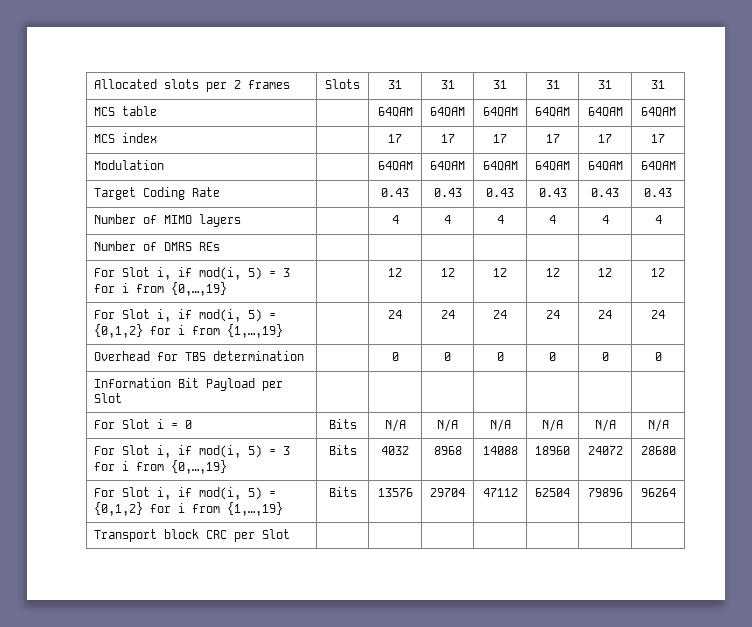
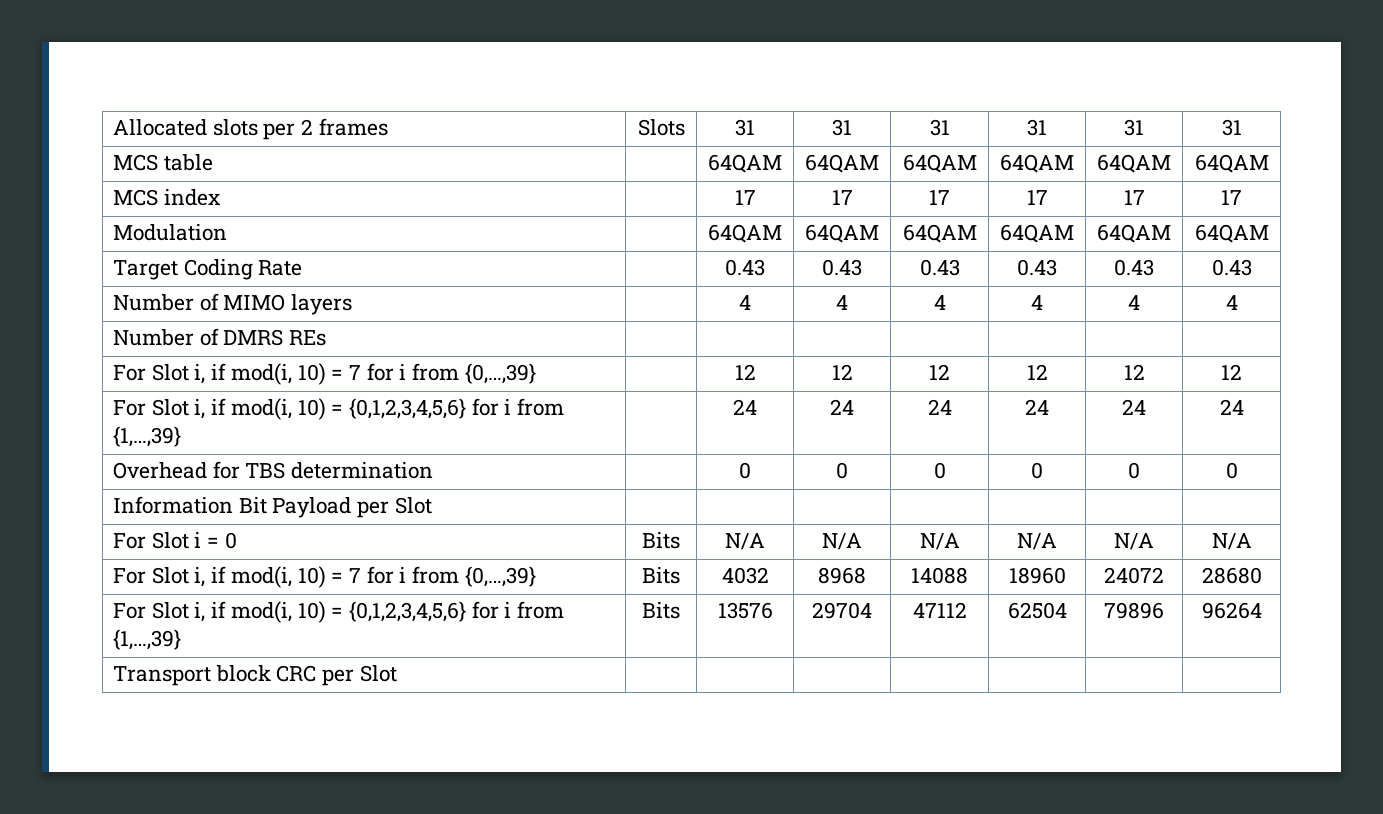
[248,267,291,280] [94,282,228,296] 5) = 3 for i from {0,…,19} -> [297,363,536,385] 10) = 7 for i from {0,…,39}
[248,309,277,322] [94,324,284,338] 5) = {0,1,2} for i from {1,…,19} -> [297,398,564,420] [113,426,182,447] 10) = {0,1,2,3,4,5,6} for i from {1,…,39}
[248,445,291,458] [94,460,228,474] 5) = 3 for i from {0,…,19} -> [297,566,536,588] 10) = 7 for i from {0,…,39}
[248,487,277,500] [94,502,284,516] 5) = {0,1,2} for i from {1,…,19} -> [297,601,564,623] [113,629,182,650] 10) = {0,1,2,3,4,5,6} for i from {1,…,39}

